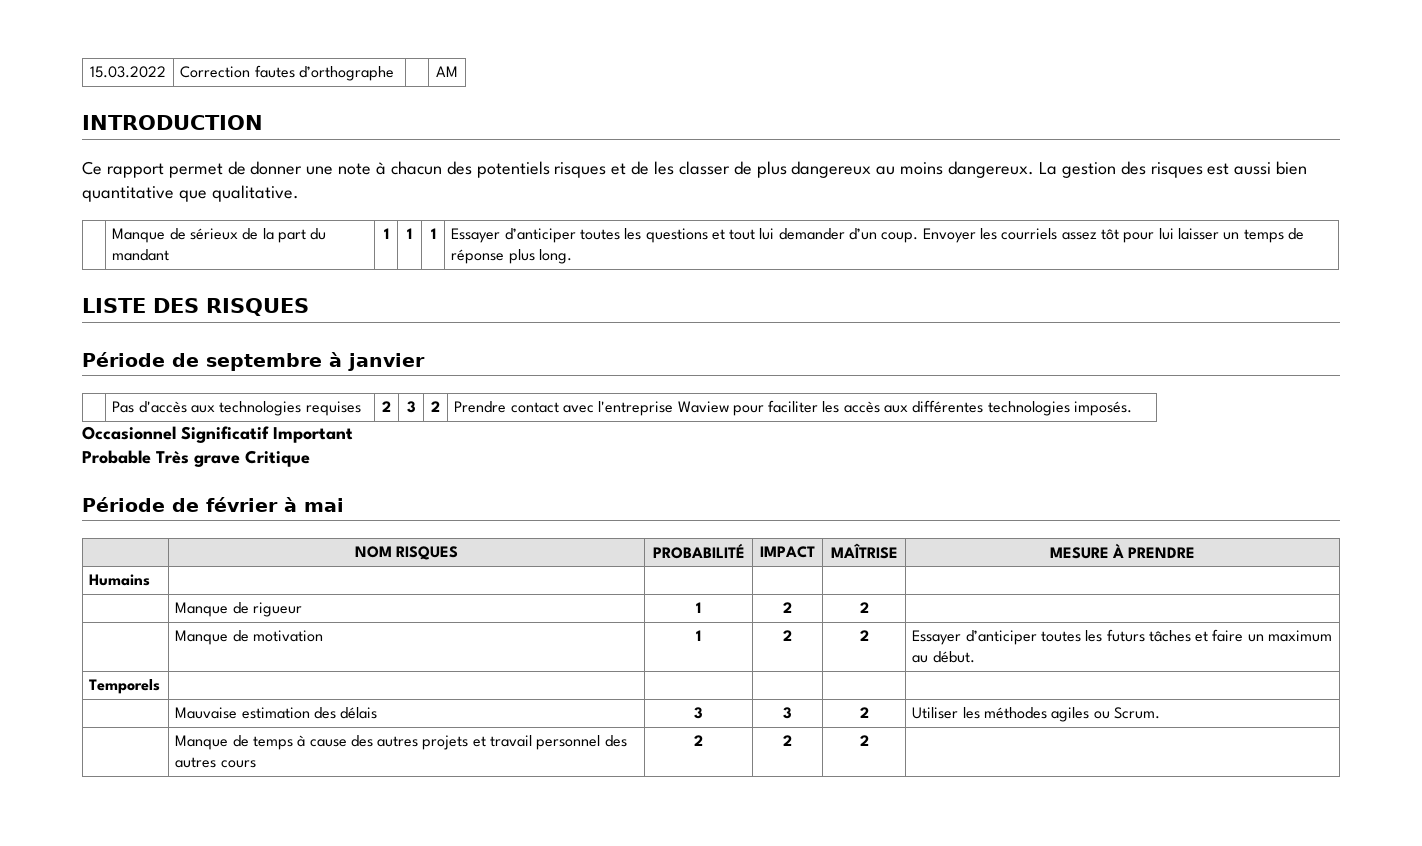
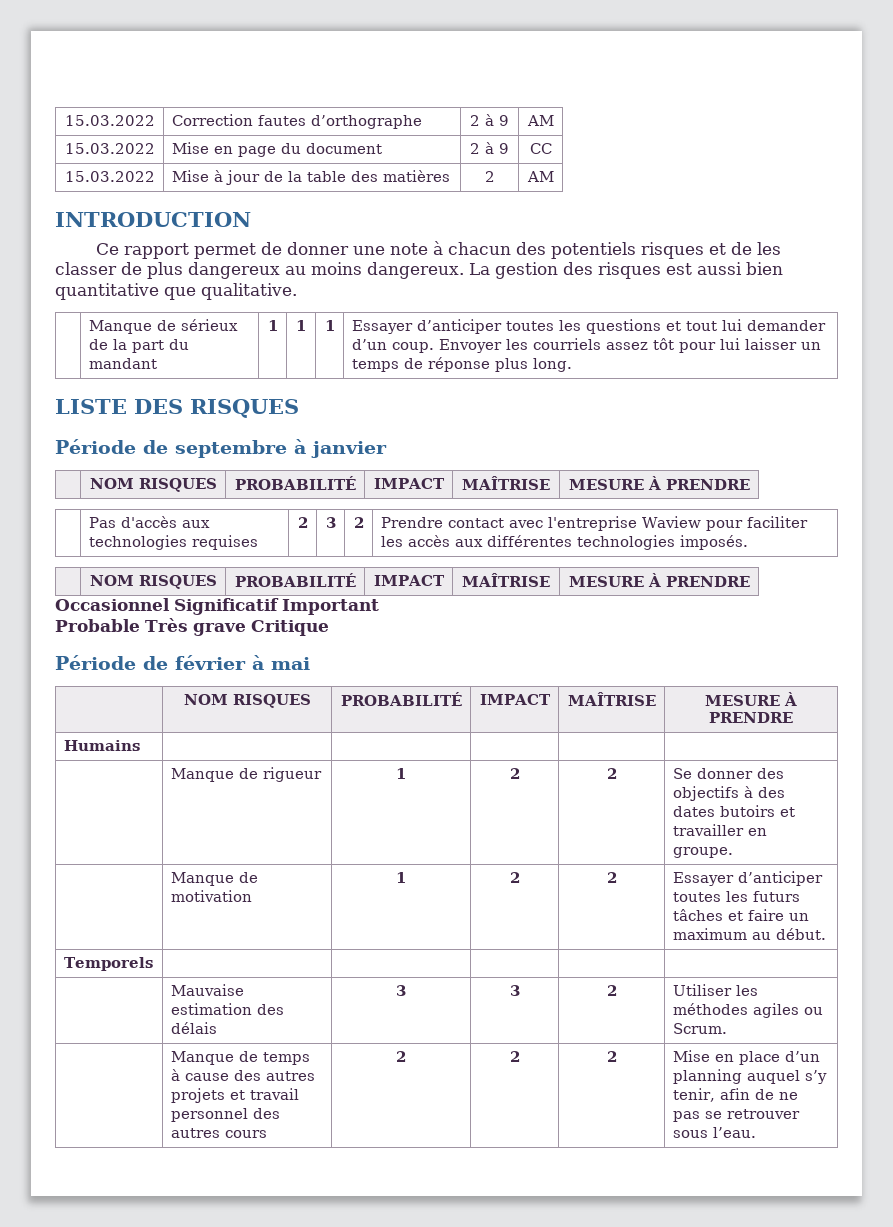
(394, 73) none -> [470,114,509,126] [526,115,554,126] [64,143,155,154] [171,142,382,157] [470,142,509,154] [529,143,552,154] [64,171,155,182] [171,170,450,185] [484,171,495,182] 2 à 9 | AM // 15.03.2022 | Mise en page du document | 2 à 9 | CC // 15.03.2022 | Mise à jour de la table des matières | 2
(425, 362) none -> [89,478,217,492] [234,476,356,490] [373,478,445,489] [462,476,550,490] [568,476,750,490] // | NOM RISQUES | PROBABILITÉ | IMPACT | MAÎTRISE | MESURE À PRENDRE
(1133, 408) none -> [89,575,217,589] [234,573,356,587] [373,575,445,586] [462,573,550,587] [568,573,750,587] // | NOM RISQUES | PROBABILITÉ | IMPACT | MAÎTRISE | MESURE À PRENDRE
(869, 607) none -> [672,768,784,779] [672,786,785,801] [672,805,795,817] [672,824,767,836] [672,847,733,858] Se donner des objectifs à des dates butoirs et travailler en groupe.
(869, 740) none -> [672,1050,820,1065] [672,1069,827,1084] [672,1088,798,1102] [672,1109,800,1122] [672,1127,756,1138] Mise en place d’un planning auquel s’y tenir, afin de ne pas se retrouver sous l’eau.

